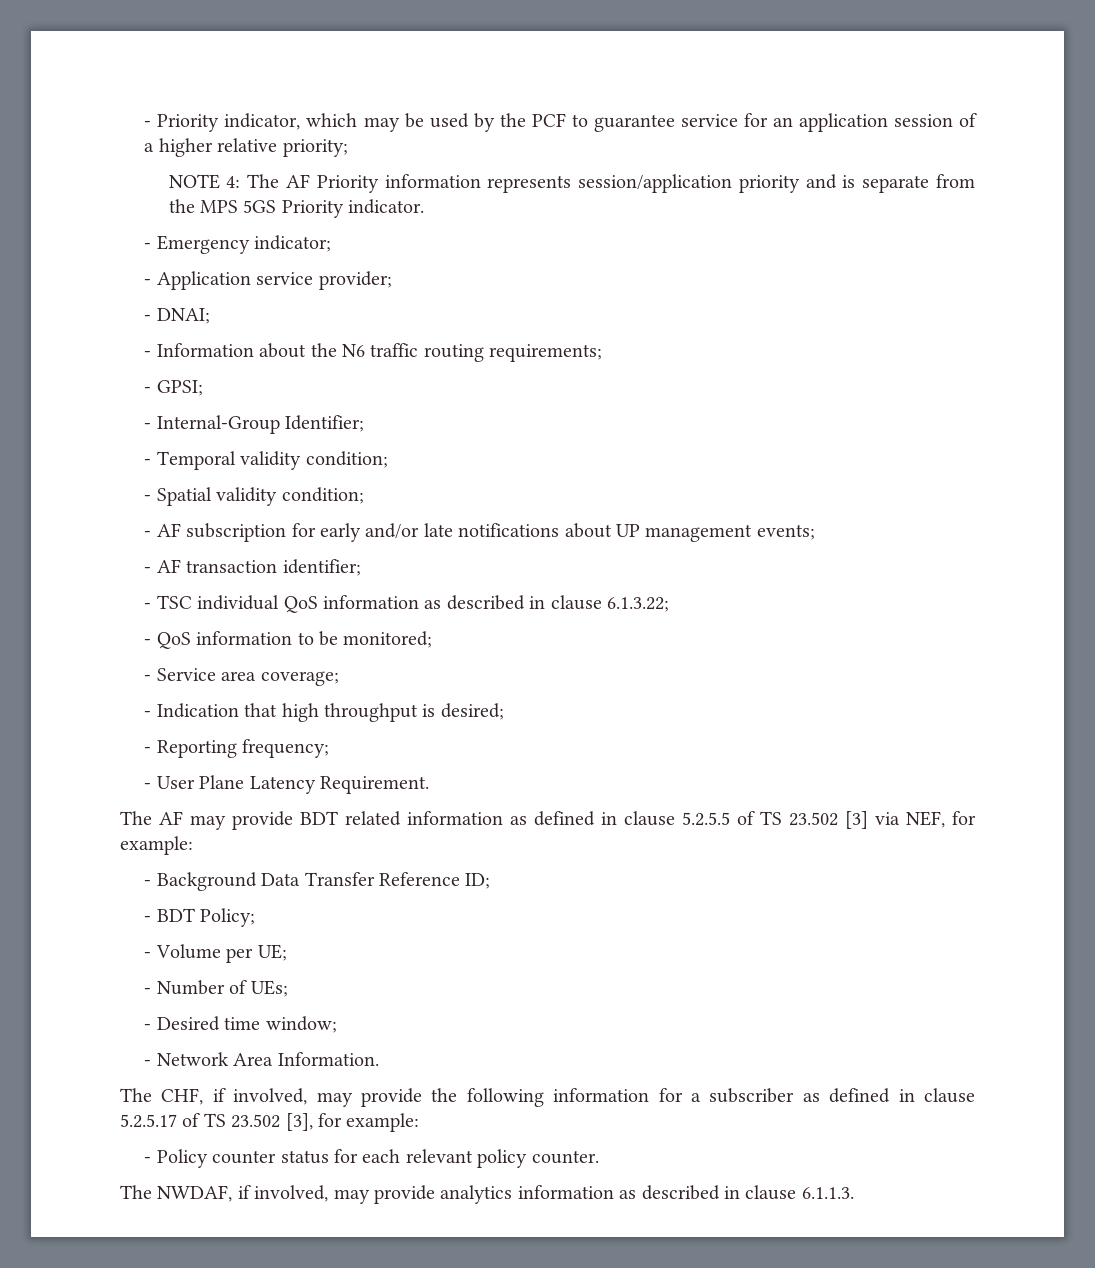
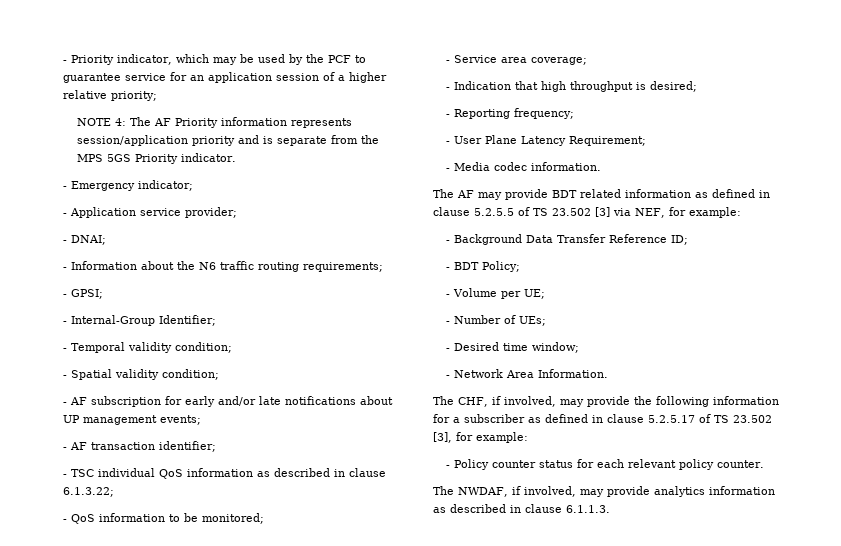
[319,776,429,794] Requirement. -> [569,136,647,146] [446,162,602,171] Requirement; // - Media codec information.

